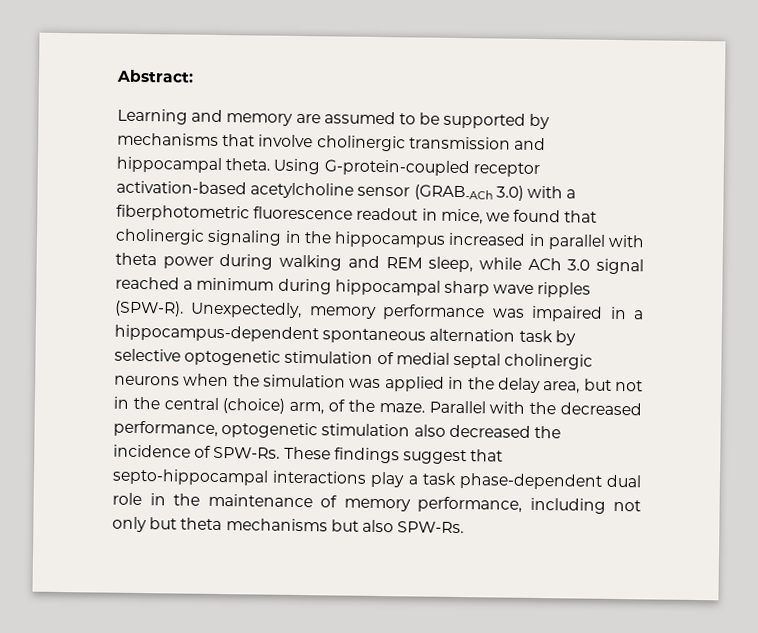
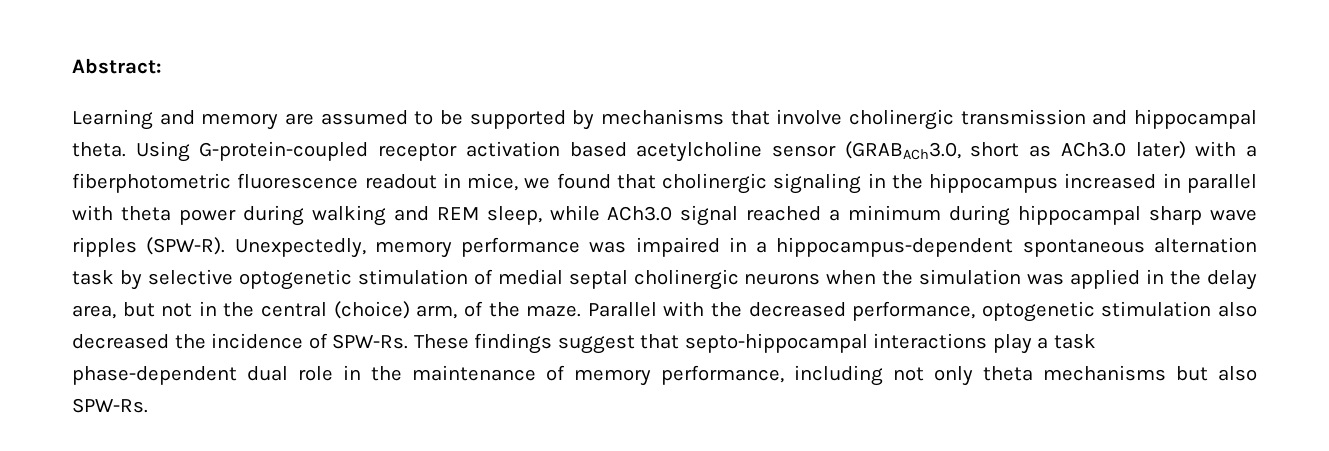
[116,180,524,201] activation-based acetylcholine sensor (GRAB-ACh 3.0) -> [465,141,1186,162] activation based acetylcholine sensor (GRABACh3.0, short as ACh3.0 later)
[527,257,591,271] ACh 3.0 -> [607,206,673,221] ACh3.0
[149,517,178,530] but -> (973, 376) none

